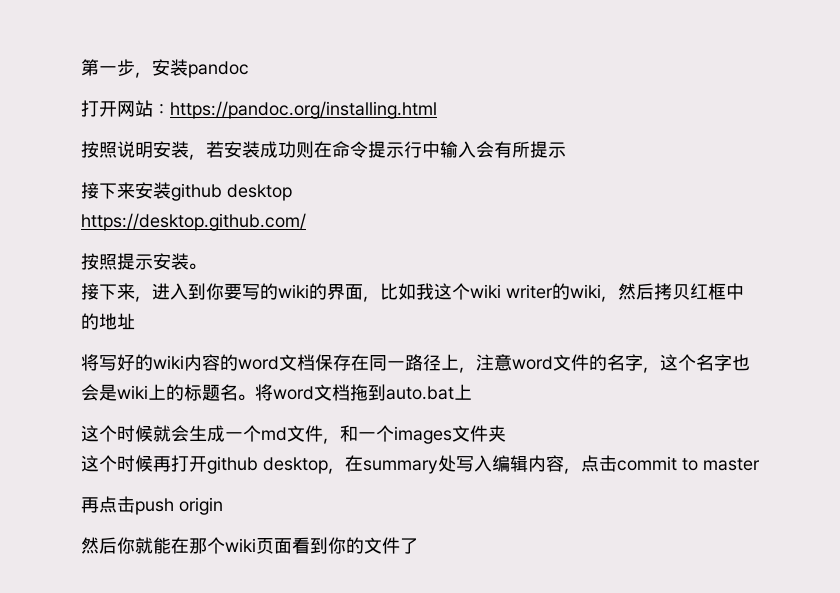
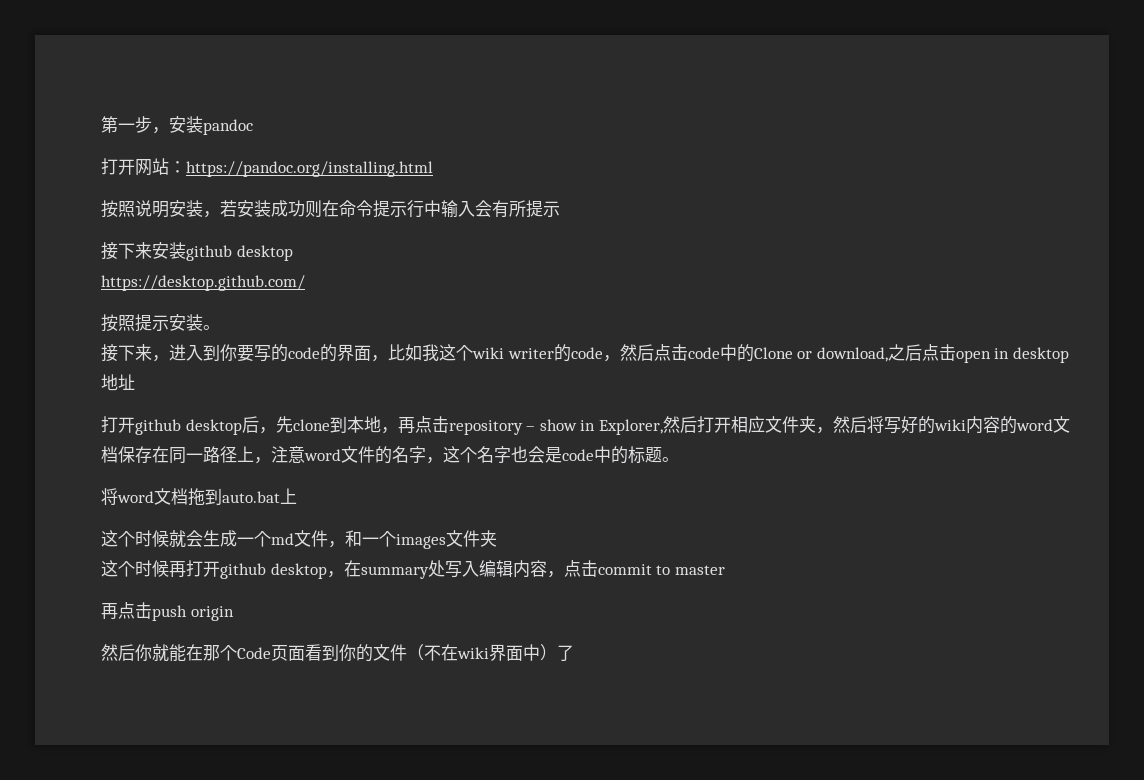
[278,284,309,298] wiki -> [288,347,320,359] code
[570,283,744,302] [81,313,135,330] wiki，然后拷贝红框中的地址 // -> [570,344,1069,363] [101,374,135,391] [101,416,867,435] code，然后点击code中的Clone or download,之后点击open in desktop地址 // 打开github desktop后，先clone到本地，再点击repository – show in Explorer,然后打开相应文件夹，然后
[117,384,255,401] wiki上的标题名。 -> [562,446,679,464] code中的标题。 //
[225,538,256,552] wiki -> [237,647,271,659] Code
(400, 545) none -> [407,644,557,661] （不在wiki界面中）

